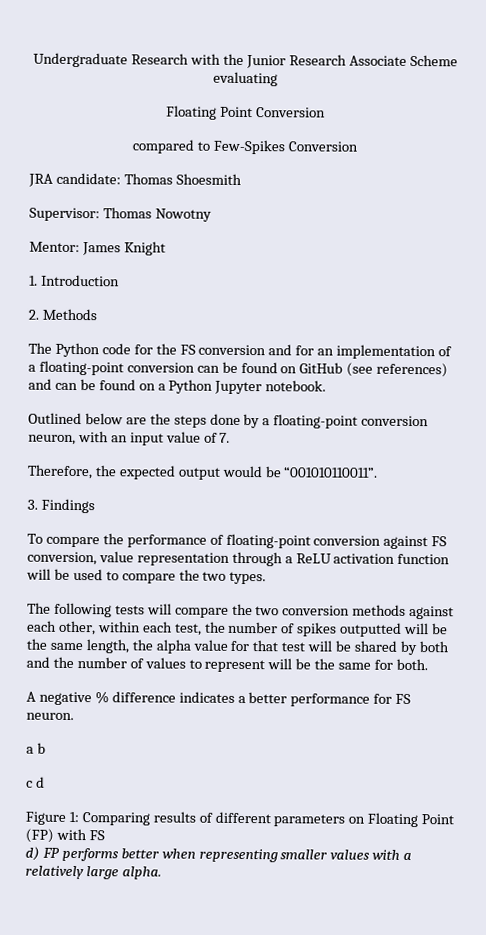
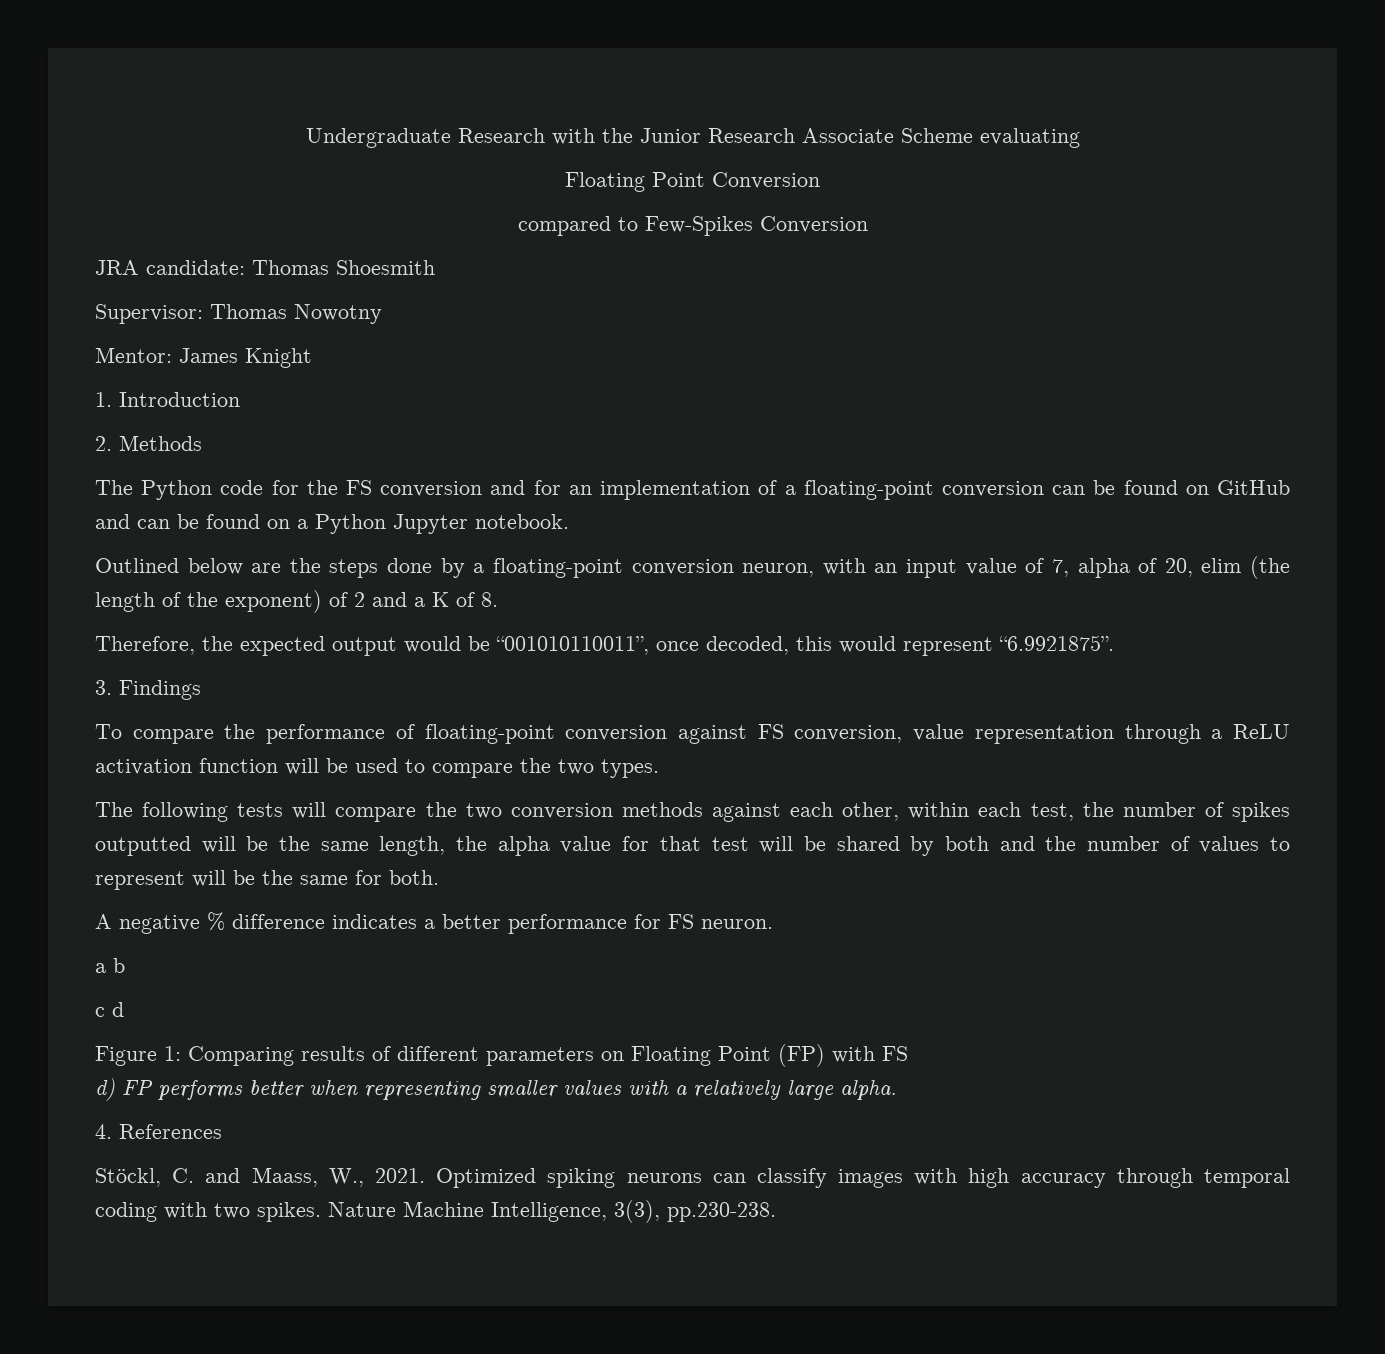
[346,362,449,378] (see references) -> (1290, 487) none
[219,432,231,443] 7. -> [1051,556,1290,579] [95,590,498,613] 7, alpha of 20, elim (the length of the exponent) of 2 and a K of 8.
[283,466,379,478] “001010110011”. -> [496,635,1114,656] “001010110011”, once decoded, this would represent “6.9921875”.
(162, 873) none -> [95,1124,222,1139] [95,1167,1290,1188] [95,1200,776,1223] // 4. References // Stöckl, C. and Maass, W., 2021. Optimized spiking neurons can classify images with high accuracy through temporal coding with two spikes. Nature Machine Intelligence, 3(3), pp.230-238.

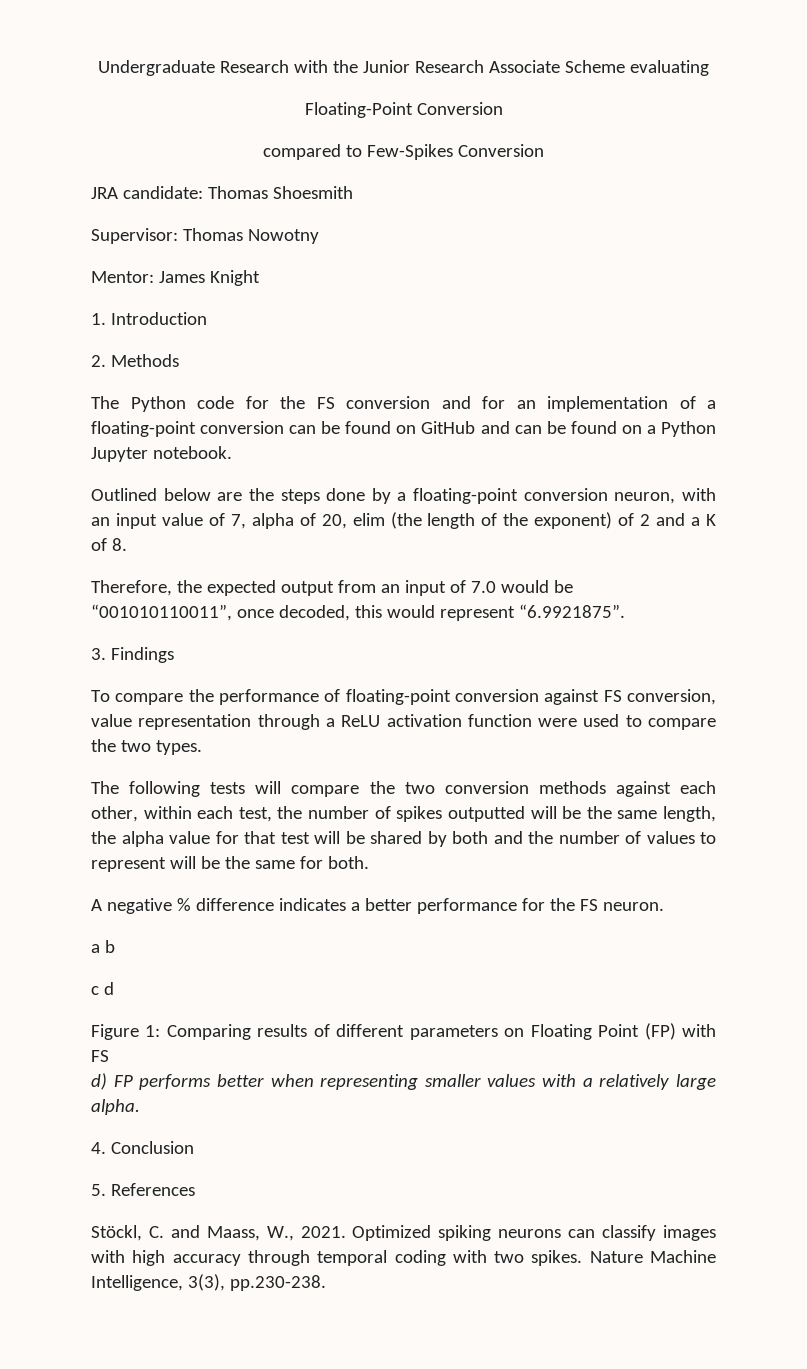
[565,172,705,192] Floating Point -> [304,102,413,118] Floating-Point
(397, 646) none -> [337,580,496,596] from an input of 7.0
[285,758,348,775] will be -> [538,718,578,727] were
(661, 921) none -> [549,898,575,911] the
(112, 1131) none -> [110,1141,194,1154] [91,1184,106,1196] Conclusion // 5.

